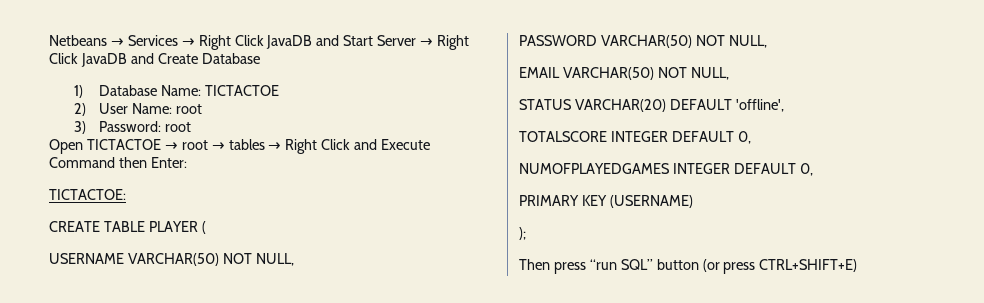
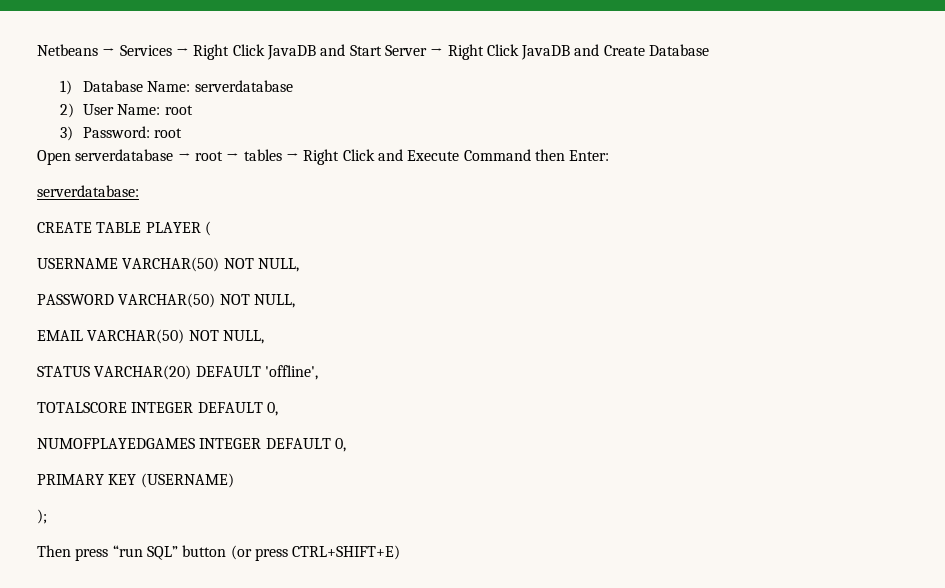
[204,85,279,96] TICTACTOE -> [194,80,293,92] serverdatabase
[86,139,161,150] TICTACTOE -> [75,149,174,161] serverdatabase
[49,189,126,200] TICTACTOE: -> [37,185,139,197] serverdatabase:

